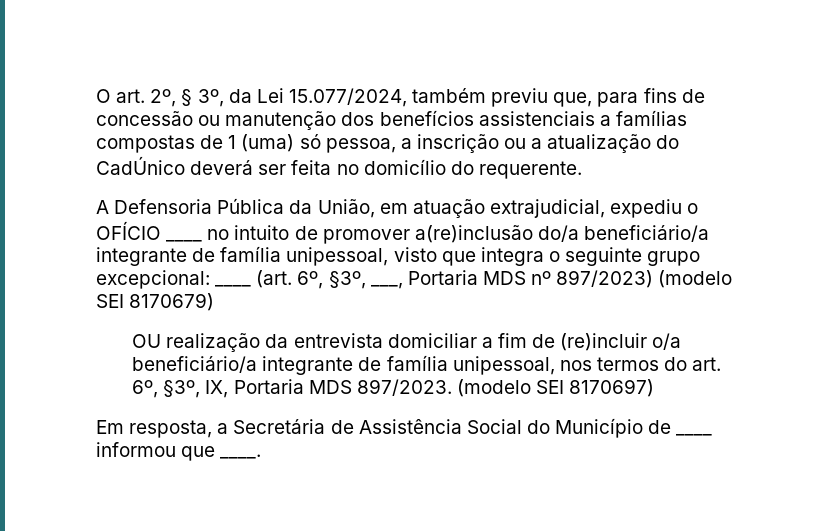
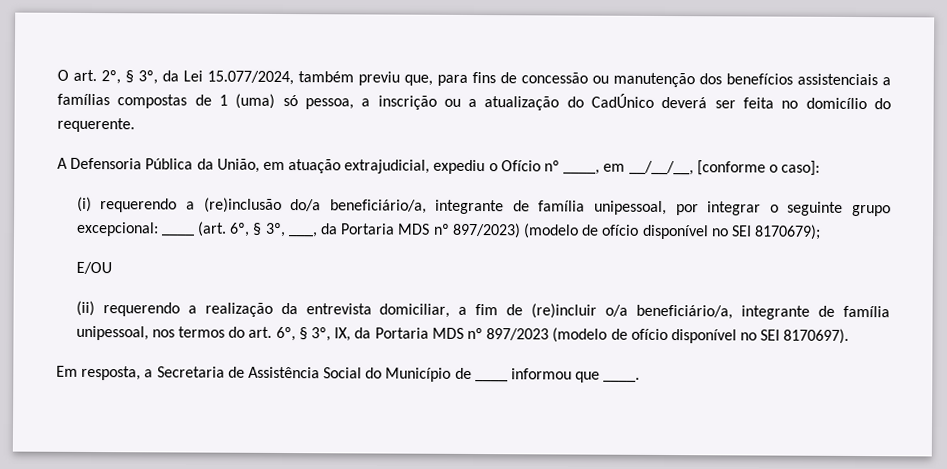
[96,221,161,240] [166,240,203,242] [207,225,710,244] [96,246,544,266] OFÍCIO ____ no intuito de promover a(re)inclusão do/a beneficiário/a integrante de família unipessoal, visto que integra -> [500,160,821,176] [76,196,762,216] Ofício nº ____, em __/__/__, [conforme o caso]: // (i) requerendo a (re)inclusão do/a beneficiário/a, integrante de família unipessoal, por integrar
[328,271,403,289] §3º, ___, -> [252,222,339,238] § 3º, ___, da
[96,293,215,311] [132,334,162,348] SEI 8170679) // OU -> [581,224,822,240] [75,261,112,275] [75,300,197,317] de ofício disponível no SEI 8170679); // E/OU // (ii) requerendo a
[387,333,477,348] domiciliar -> [379,303,451,318] domiciliar,
[132,356,258,373] beneficiário/a -> [636,304,734,320] beneficiário/a,
[163,379,655,398] §3º, IX, Portaria MDS 897/2023. (modelo SEI 8170697) -> [298,327,850,344] § 3º, IX, da Portaria MDS nº 897/2023 (modelo de ofício disponível no SEI 8170697).
[233,419,326,434] Secretária -> [156,366,225,378] Secretaria

